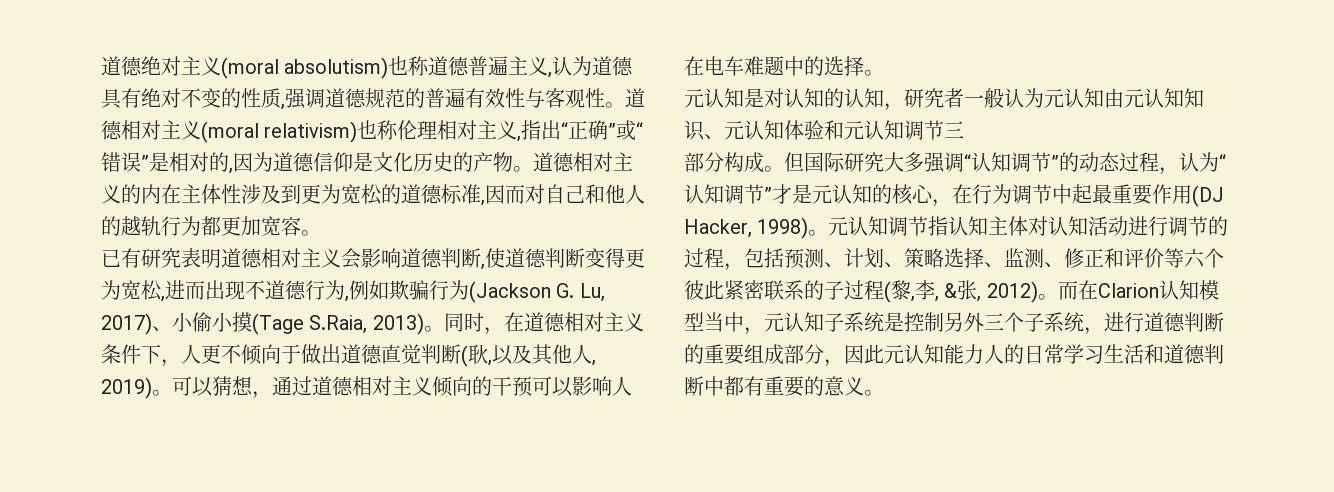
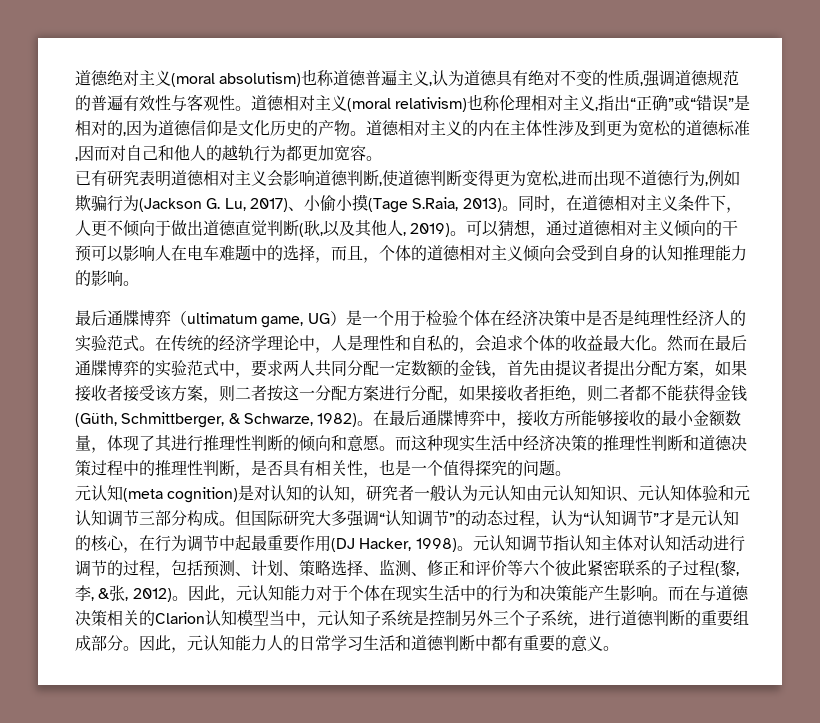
(864, 66) none -> [315,245,747,263] [75,270,139,286] [75,310,746,328] [75,335,747,353] [75,359,747,378] [75,384,747,403] [75,410,742,428] [75,435,747,453] [75,459,555,478] ，而且，个体的道德相对主义倾向会受到自身的认知推理能力的影响。 // 最后通牒博弈（ultimatum game, UG）是一个用于检验个体在经济决策中是否是纯理性经济人的实验范式。在传统的经济学理论中，人是理性和自私的，会追求个体的收益最大化。然而在最后通牒博弈的实验范式中，要求两人共同分配一定数额的金钱，首先由提议者提出分配方案，如果接收者接受该方案，则二者按这一分配方案进行分配，如果接收者拒绝，则二者都不能获得金钱(Güth, Schmittberger, & Schwarze, 1982)。在最后通牒博弈中，接收方所能够接收的最小金额数量，体现了其进行推理性判断的倾向和意愿。而这种现实生活中经济决策的推理性判断和道德决策过程中的推理性判断，是否具有相关性，也是一个值得探究的问题
(744, 98) none -> [123,487,239,503] (meta cognition)
(964, 129) // -> (155, 517) none
[1057,280,1098,300] 而在 -> [187,585,749,603] [75,610,155,626] 因此，元认知能力对于个体在现实生活中的行为和决策能产生影响。而在与道德决策相关的
[824,344,884,367] ，因此 -> [123,635,187,653] 。因此，

